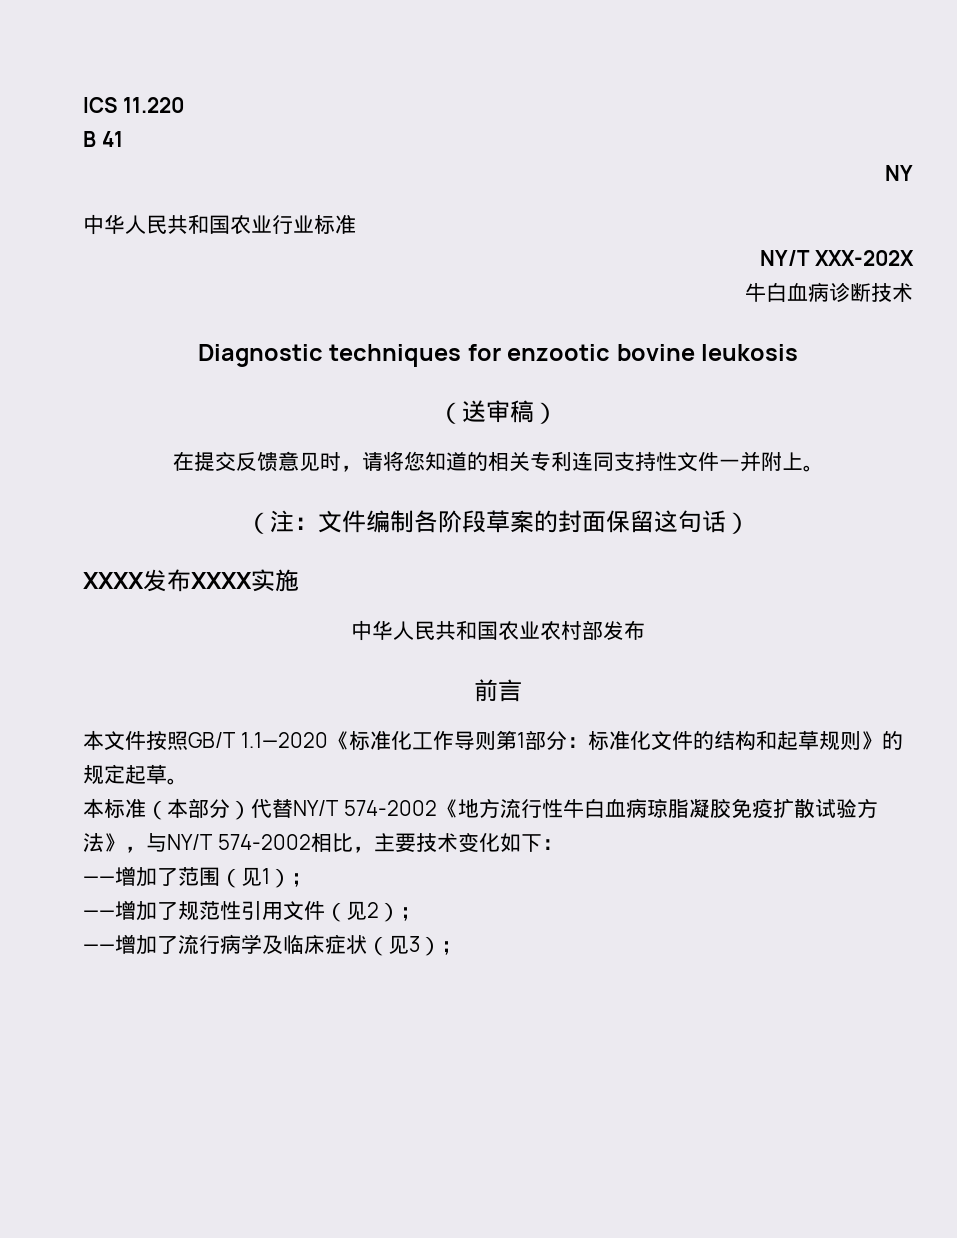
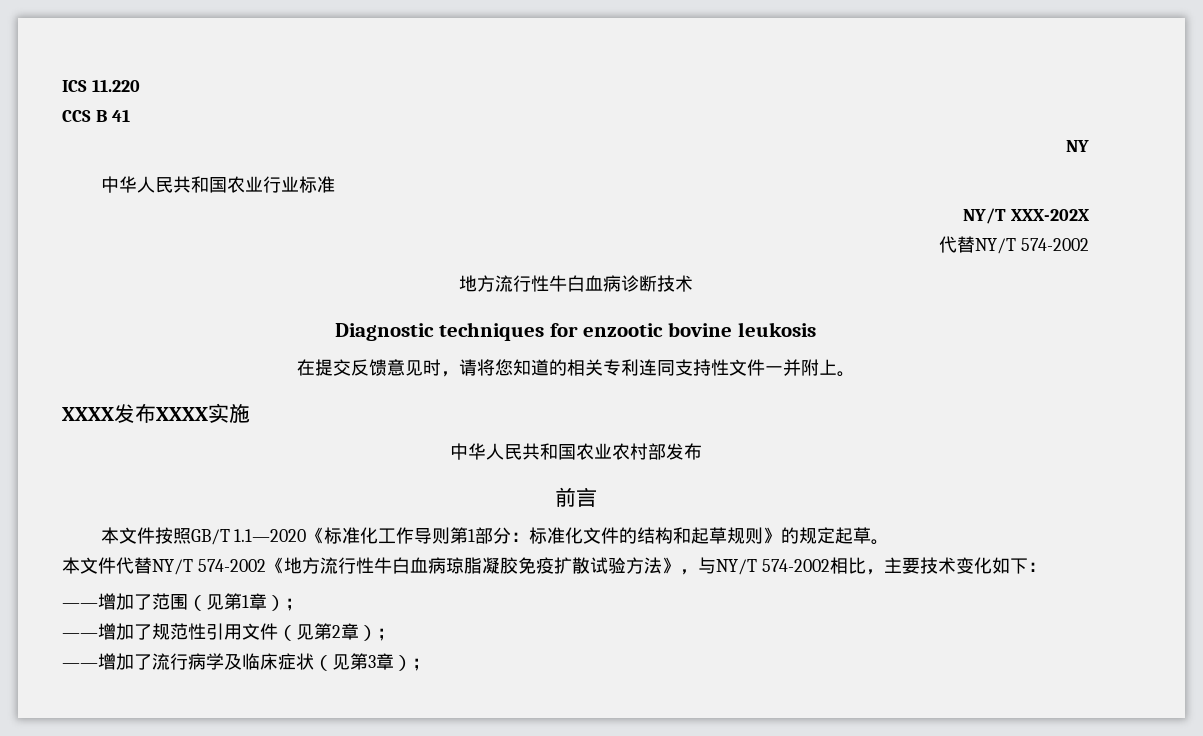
(184, 105) none -> [62,110,91,122] CCS
(914, 258) none -> [939,236,1089,254] [458,275,549,292] 代替NY/T 574-2002 // 地方流行性
[438,400,558,424] // （送审稿） -> (816, 329) none
[246,510,750,534] // （注：文件编制各阶段草案的封面保留这句话） -> (855, 374) none
[104,798,251,820] 标准（本部分） -> [80,557,116,574] 文件
[262,868,270,884] 1 -> [224,593,267,610] 第1章
[367,902,379,918] 2 -> [314,623,359,640] 第2章
[409,936,420,952] 3 -> [350,653,394,670] 第3章

